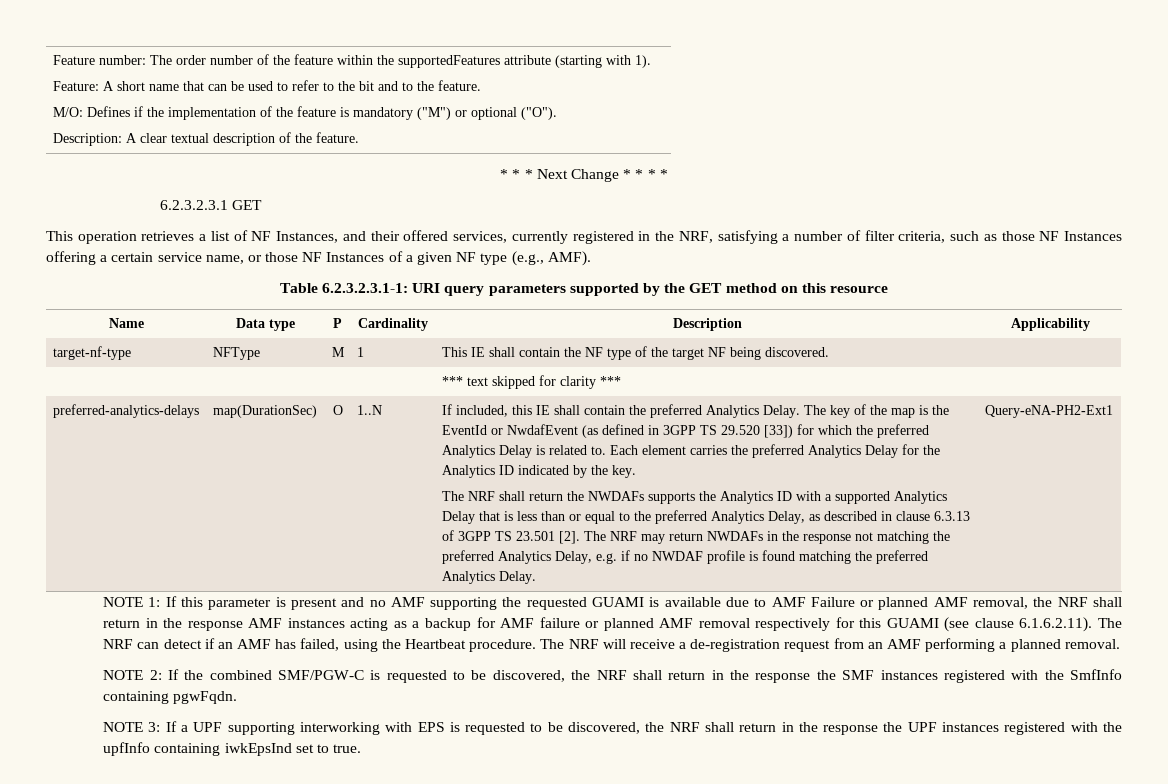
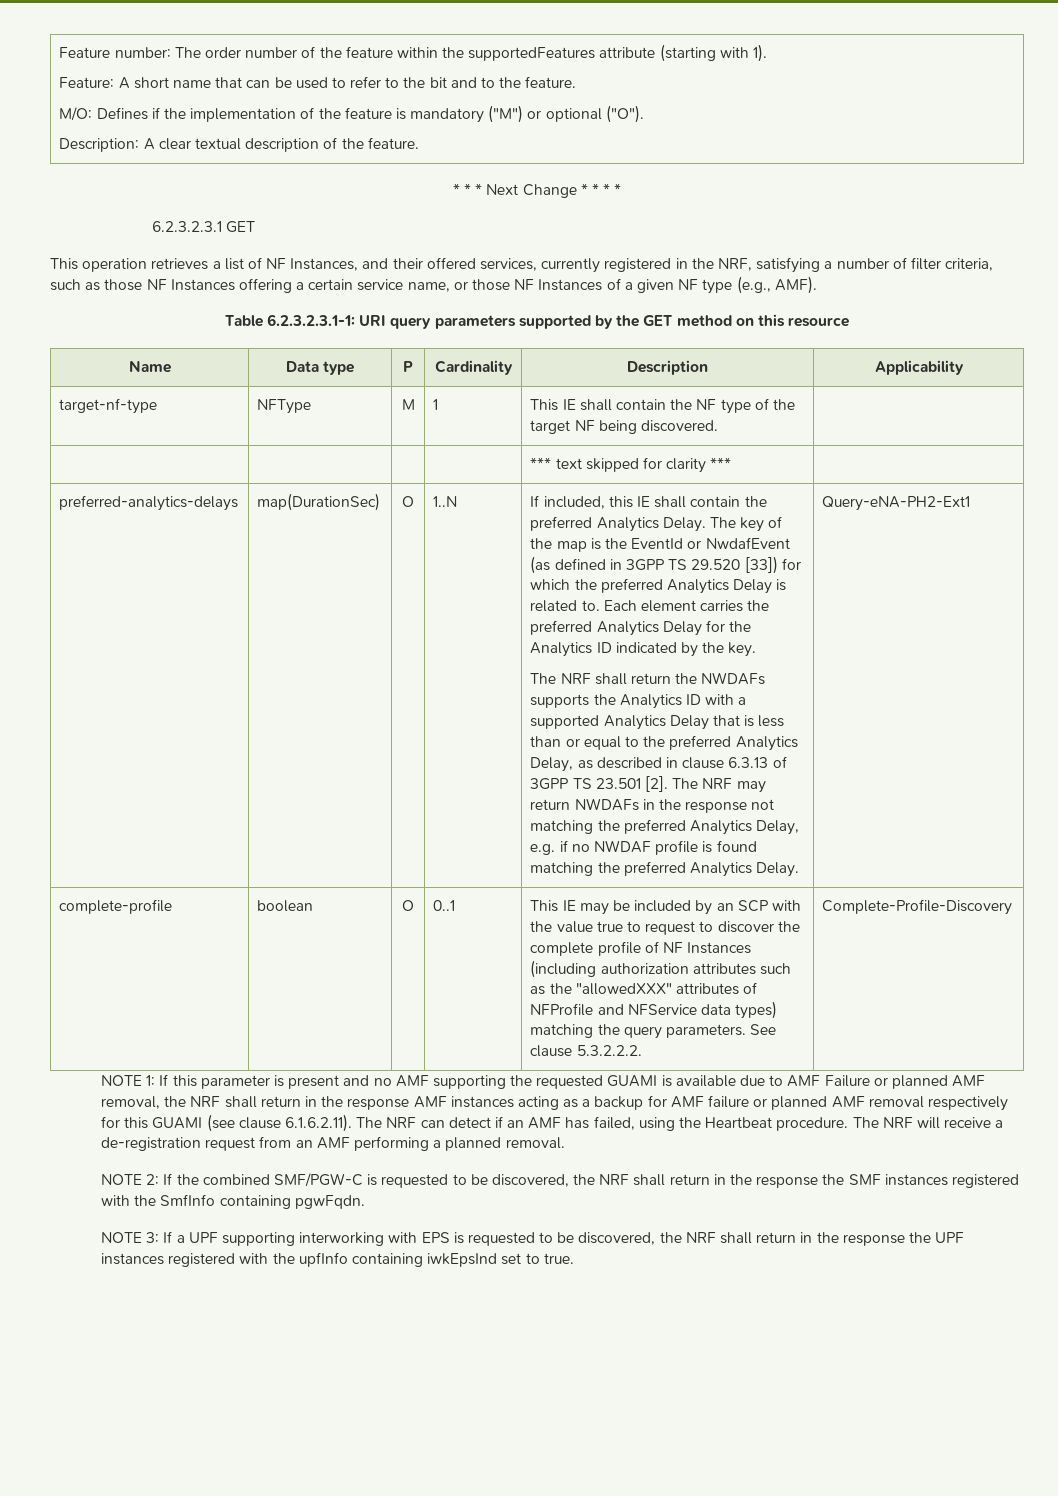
(1113, 411) none -> [59,899,173,914] [257,900,314,912] [402,900,414,911] [433,900,456,911] [530,900,801,915] [530,921,800,935] [530,941,752,956] [530,960,791,978] [530,982,758,995] [530,1001,778,1019] [530,1024,777,1039] [530,1045,642,1057] [822,899,1013,915] // complete-profile | boolean | O | 0..1 | This IE may be included by an SCP with the value true to request to discover the complete profile of NF Instances (including authorization attributes such as the "allowedXXX" attributes of NFProfile and NFService data types) matching the query parameters. See clause 5.3.2.2.2. | Complete-Profile-Discovery

